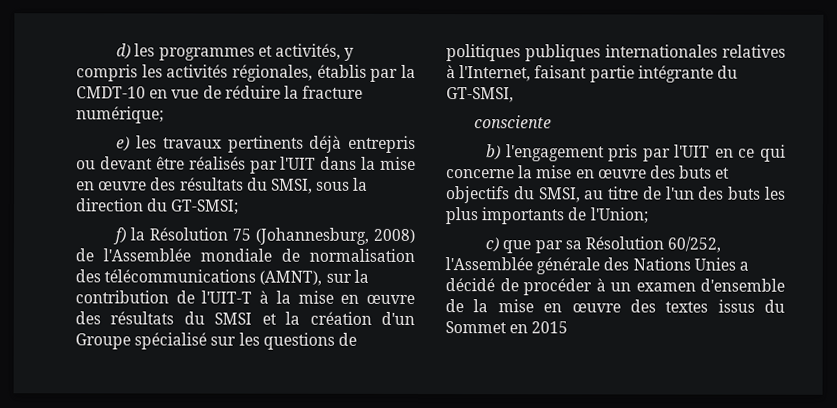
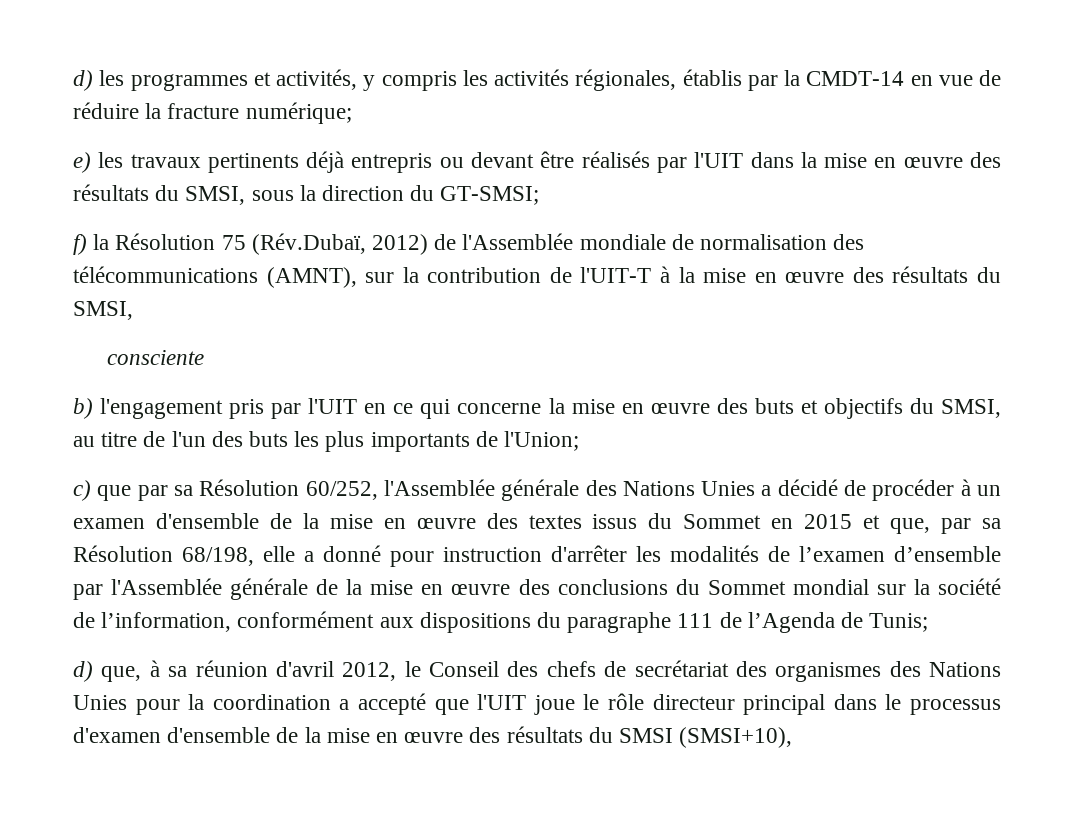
[76,86,146,99] CMDT-10 -> [806,71,905,86] CMDT-14
[255,227,415,245] (Johannesburg, 2008) -> [251,233,429,255] (Rév.Dubaï, 2012)
[214,311,415,325] [75,332,357,350] [446,44,786,62] [446,65,738,83] [446,87,514,103] SMSI et la création d'un Groupe spécialisé sur les questions de politiques publiques internationales relatives à l'Internet, faisant partie intégrante du GT-SMSI, -> [73,301,133,320] SMSI,
(569, 327) none -> [863,515,1002,534] [73,545,1001,567] [73,578,1001,600] [73,611,929,633] [73,660,1001,682] [73,693,1002,715] [73,726,793,748] et que, par sa Résolution 68/198, elle a donné pour instruction d'arrêter les modalités de l’examen d’ensemble par l'Assemblée générale de la mise en œuvre des conclusions du Sommet mondial sur la société de l’information, conformément aux dispositions du paragraphe 111 de l’Agenda de Tunis; // d) que, à sa réunion d'avril 2012, le Conseil des chefs de secrétariat des organismes des Nations Unies pour la coordination a accepté que l'UIT joue le rôle directeur principal dans le processus d'examen d'ensemble de la mise en œuvre des résultats du SMSI (SMSI+10),

